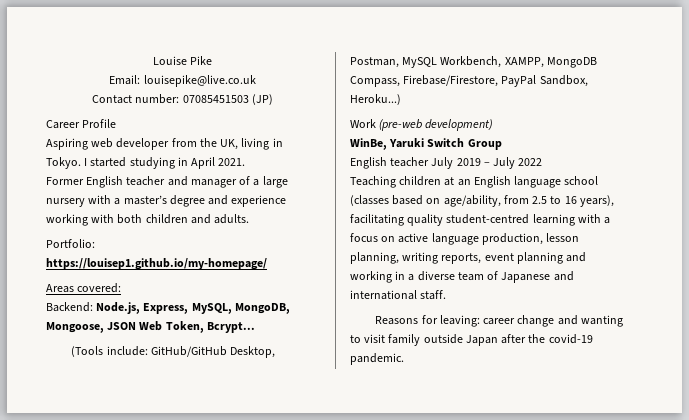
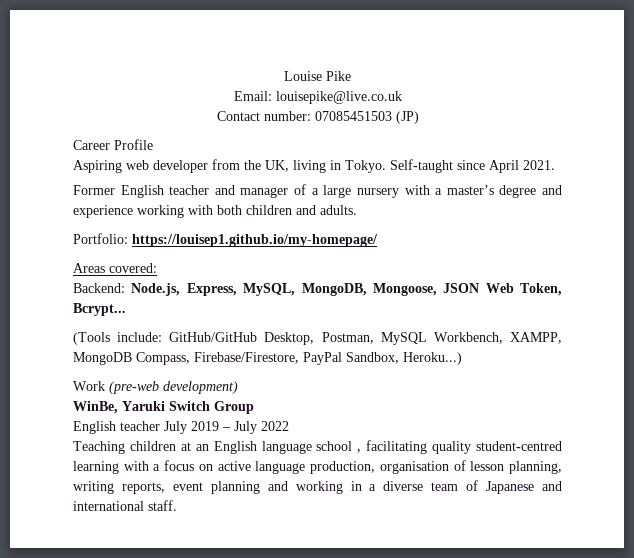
[84,157,188,169] I started studying in -> [390,159,485,173] Self-taught since
[350,195,614,207] (classes based on age/ability, from 2.5 to 16 years), -> [357,449,362,453] ,
(543, 239) none -> [379,460,466,474] organisation of
[375,315,623,327] [350,334,593,346] [350,353,404,365] // Reasons for leaving: career change and wanting to visit family outside Japan after the covid-19 pandemic. -> (177, 505) none

